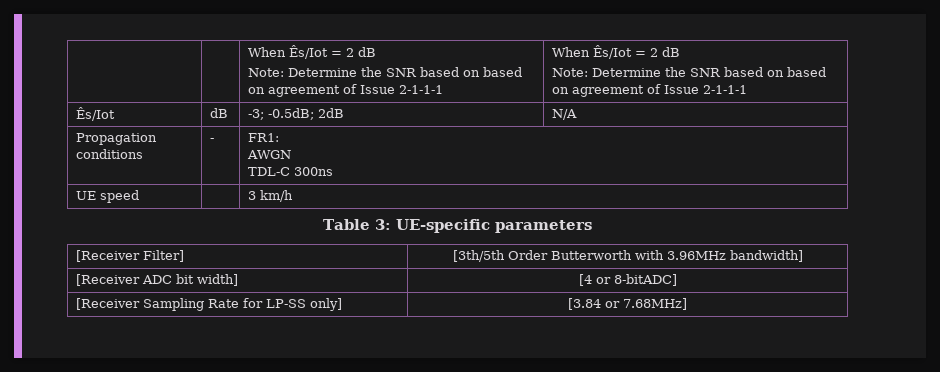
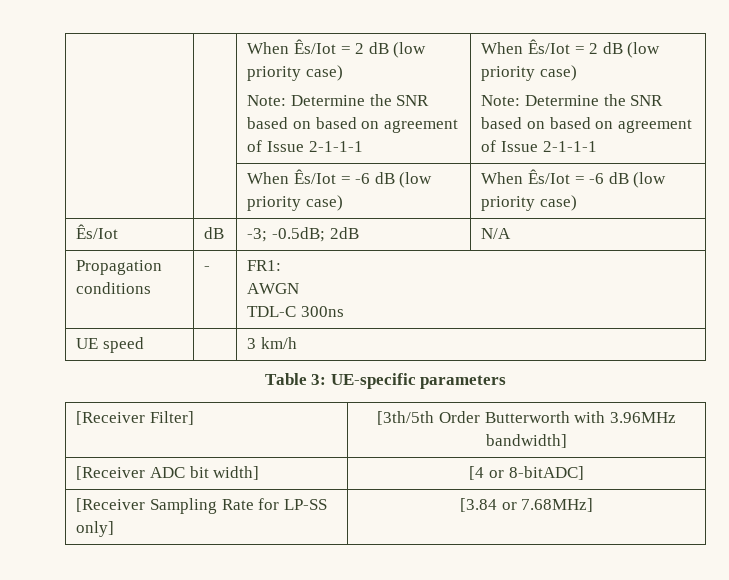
[248,45,377,59] | | When Ês/Iot = 2 dB -> [247,39,427,58] [247,65,343,81] | | When Ês/Iot = 2 dB (low priority case)
(681, 52) none -> [627,42,661,58] [481,65,577,81] (low priority case)
(748, 89) none -> [247,169,433,188] [247,195,343,211] [481,169,667,188] [481,195,577,211] // | | When Ês/Iot = -6 dB (low priority case) | When Ês/Iot = -6 dB (low priority case)

